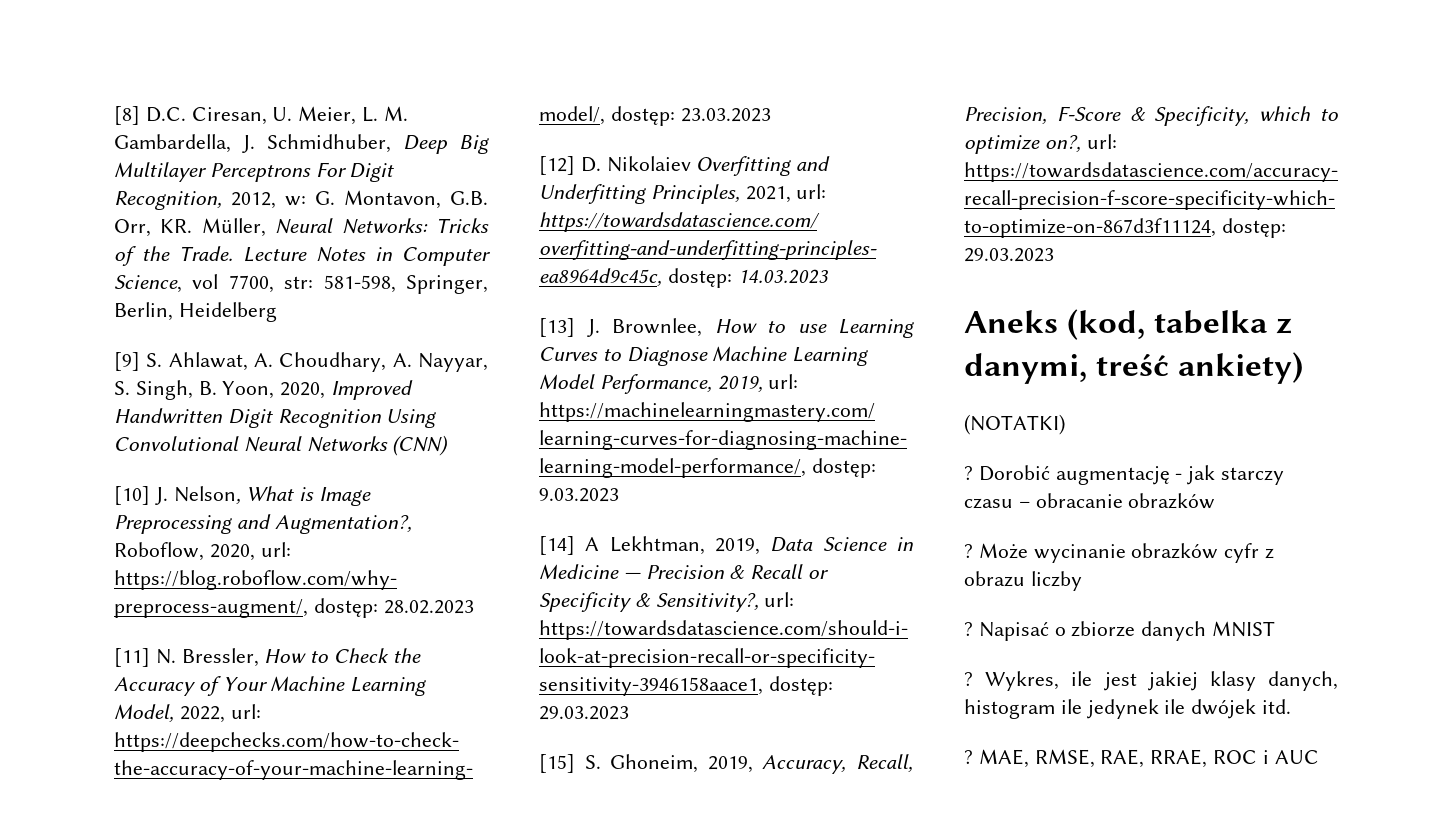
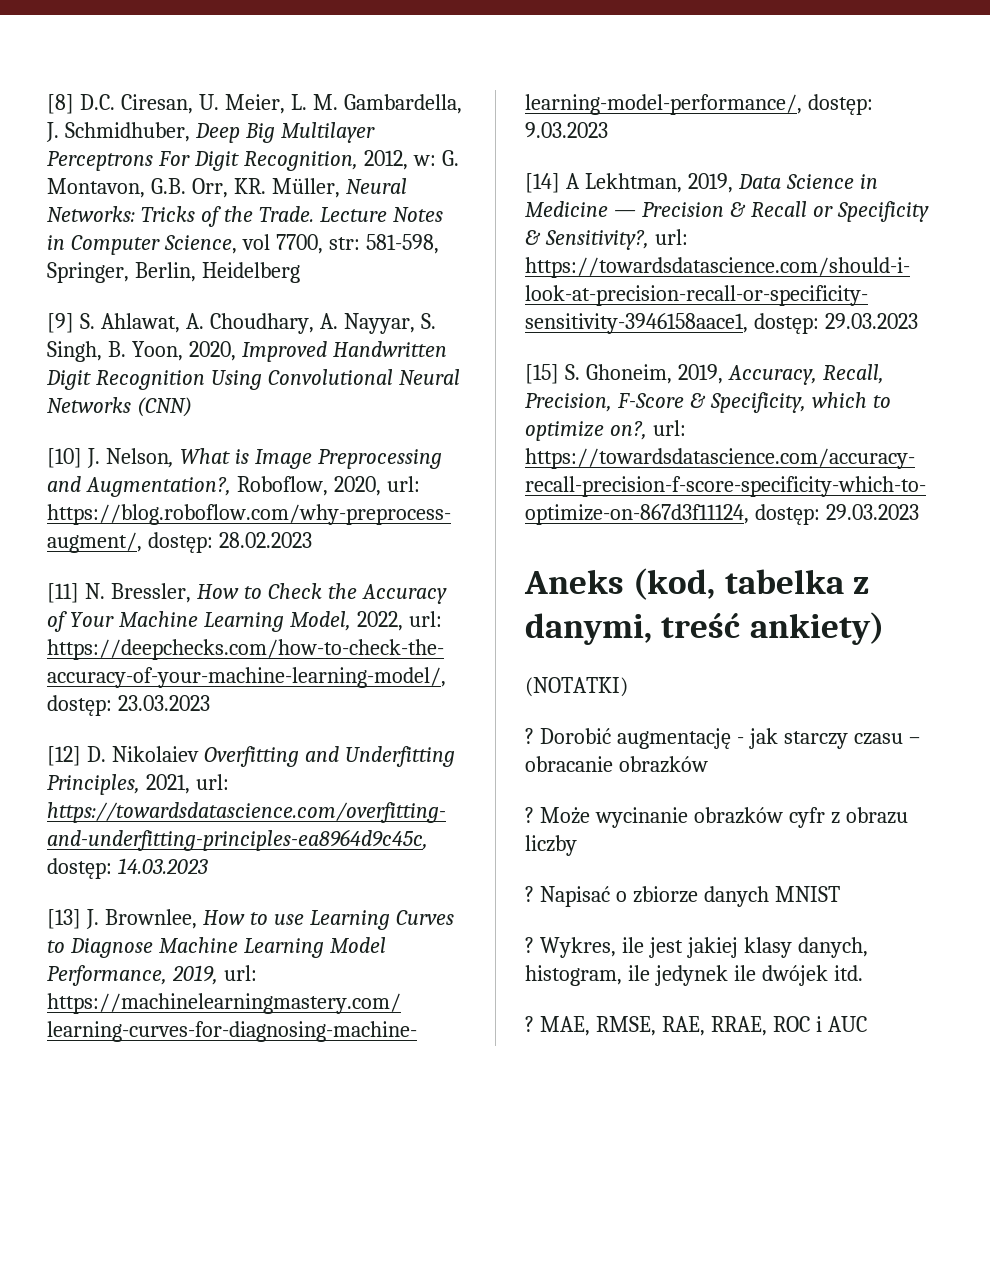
[964,699,1055,719] histogram -> [525,965,622,986] histogram,

